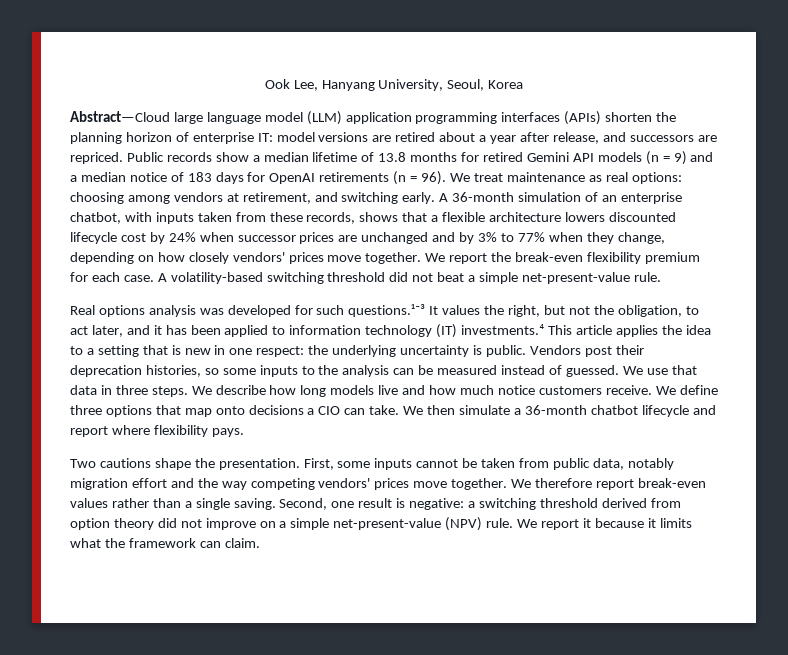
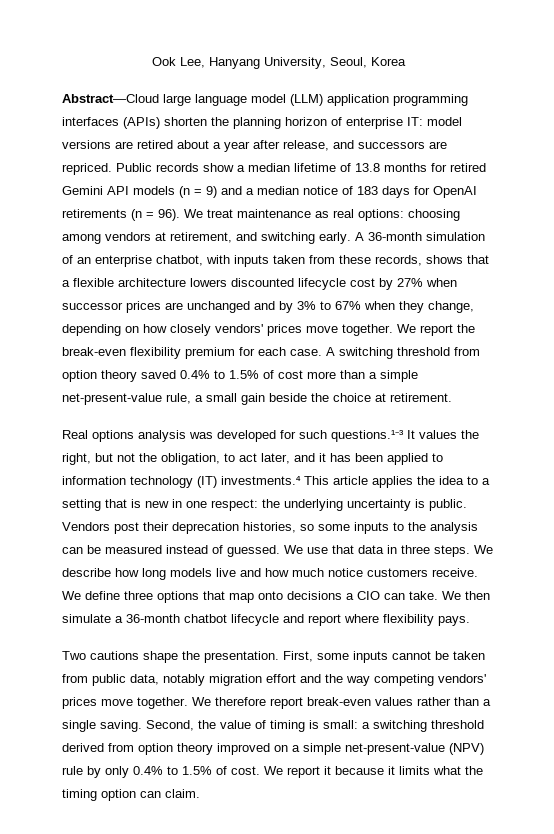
[168,232,196,242] 24% -> [397,278,423,287] 27%
[517,232,545,242] 77% -> [335,301,361,310] 67%
[170,272,661,284] volatility-based switching threshold did not beat a simple net-present-value rule. -> [339,347,480,359] [62,370,418,382] [62,393,452,405] switching threshold from option theory saved 0.4% to 1.5% of cost more than a simple net-present-value rule, a small gain beside the choice at retirement.
[331,498,465,510] one result is negative: -> [198,720,358,732] the value of timing is small:
[157,518,256,530] did not improve -> [217,743,270,755] improved
[486,518,514,528] rule. -> [62,766,260,778] rule by only 0.4% to 1.5% of cost.
[128,538,196,548] framework -> [62,789,136,801] timing option

